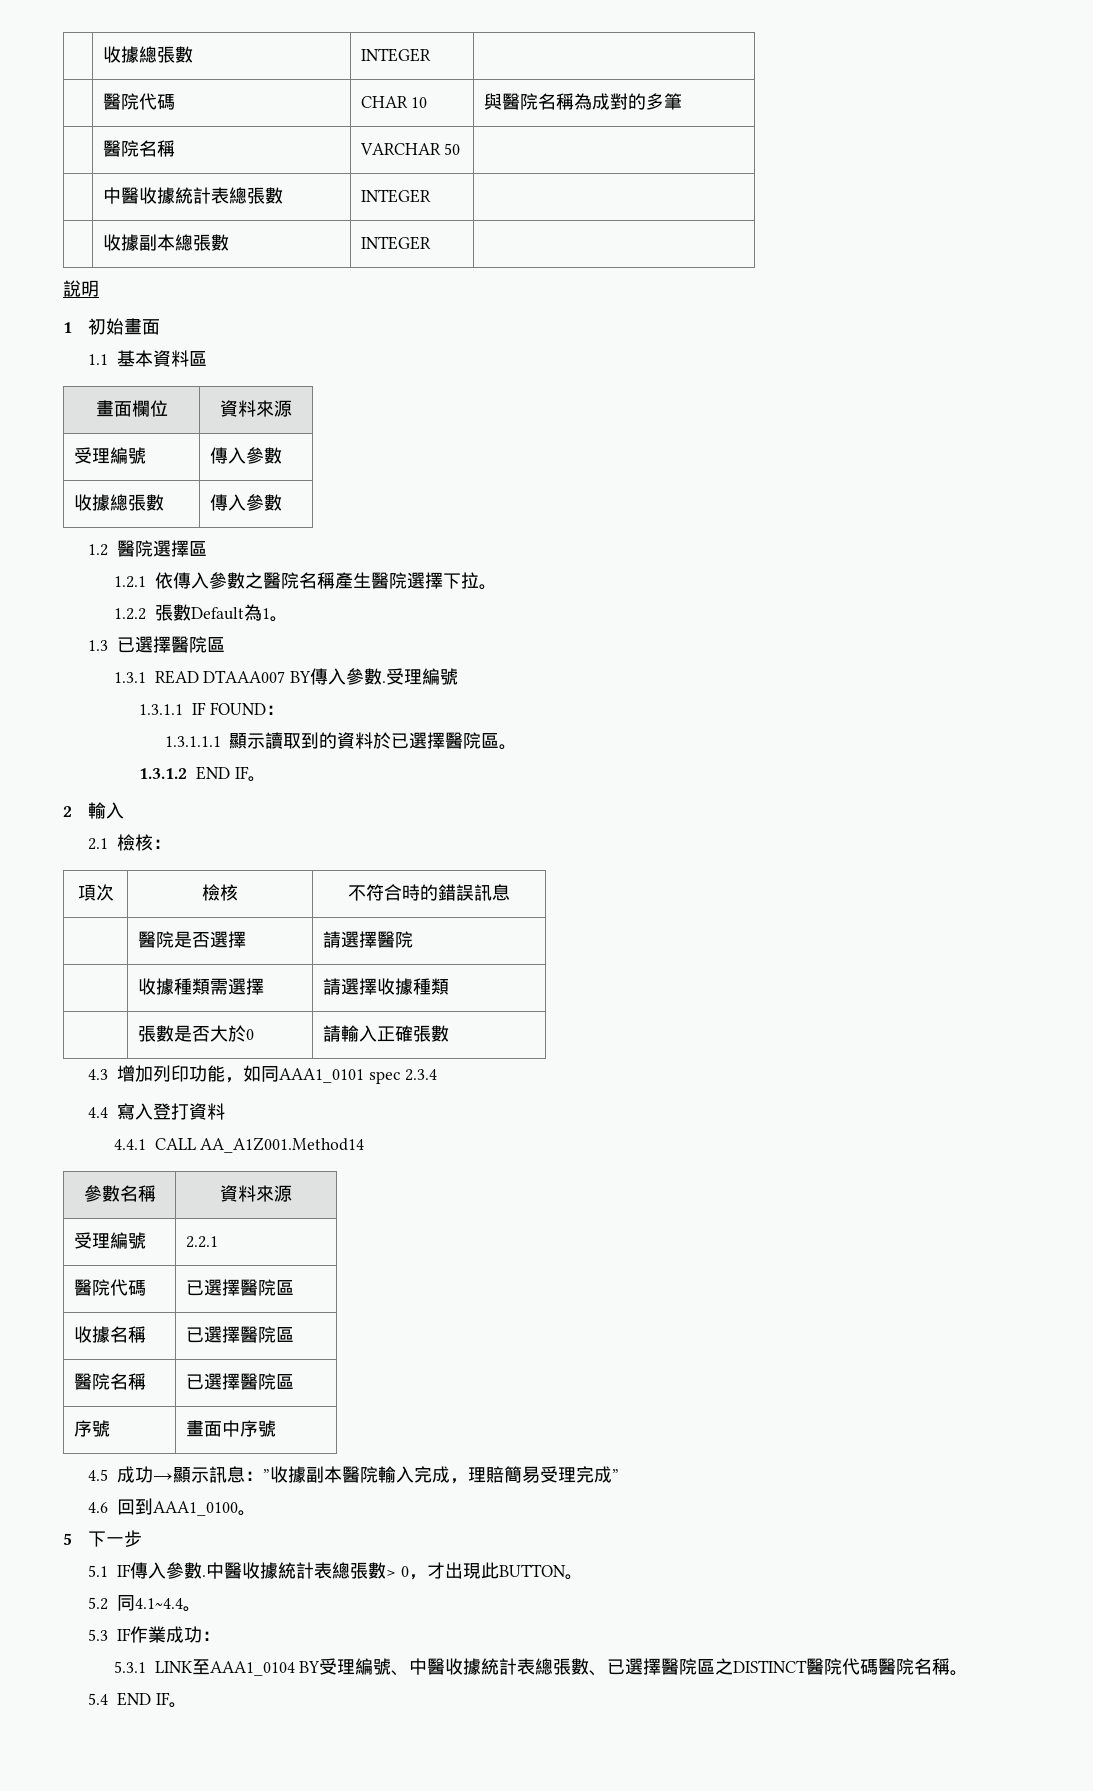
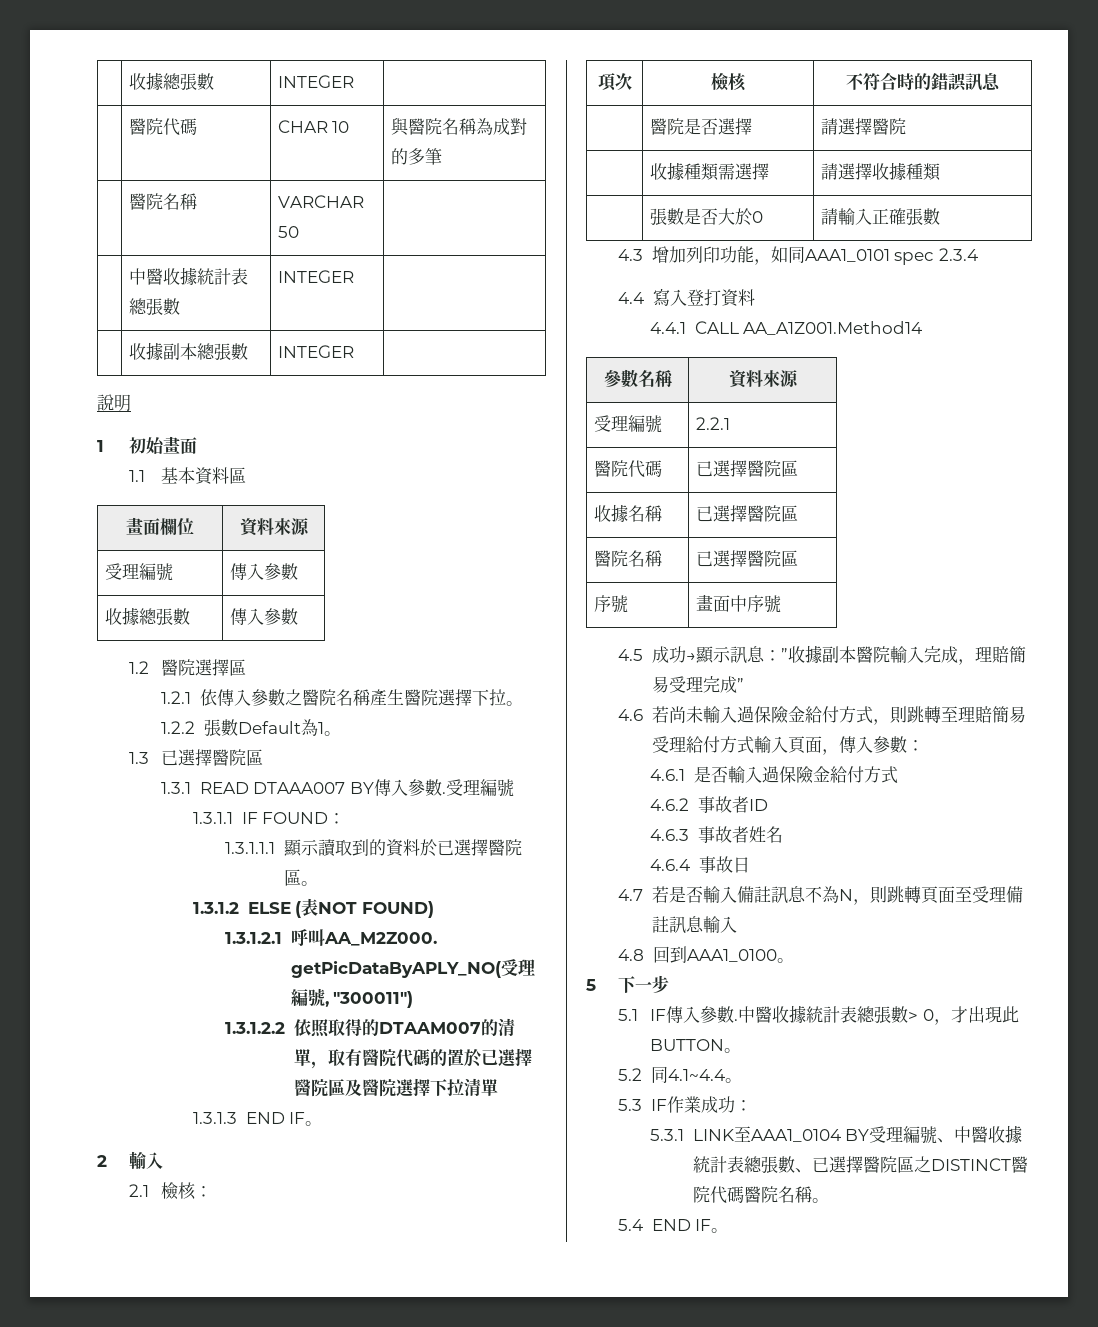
(188, 773) none -> [247,898,434,918] [225,929,437,946] [290,959,535,978] [290,988,414,1008] [225,1018,515,1038] [293,1048,532,1069] [293,1078,498,1097] [193,1112,238,1124] ELSE (表NOT FOUND) // 1.3.1.2.1呼叫AA_M2Z000. getPicDataByAPLY_NO(受理編號, "300011") // 1.3.1.2.2依照取得的DTAAM007的清單，取有醫院代碼的置於已選擇醫院區及醫院選擇下拉清單 // 1.3.1.3
(109, 1507) none -> [651,706,1026,725] [651,736,924,755] [650,766,898,784] [650,796,768,813] [650,826,783,843] [650,856,750,873] [618,886,1023,905] [651,916,737,934] [618,949,645,961] 若尚未輸入過保險金給付方式，則跳轉至理賠簡易受理給付方式輸入頁面，傳入參數： // 4.6.1是否輸入過保險金給付方式 // 4.6.2事故者ID // 4.6.3事故者姓名 // 4.6.4事故日 // 4.7若是否輸入備註訊息不為N，則跳轉頁面至受理備註訊息輸入 // 4.8

